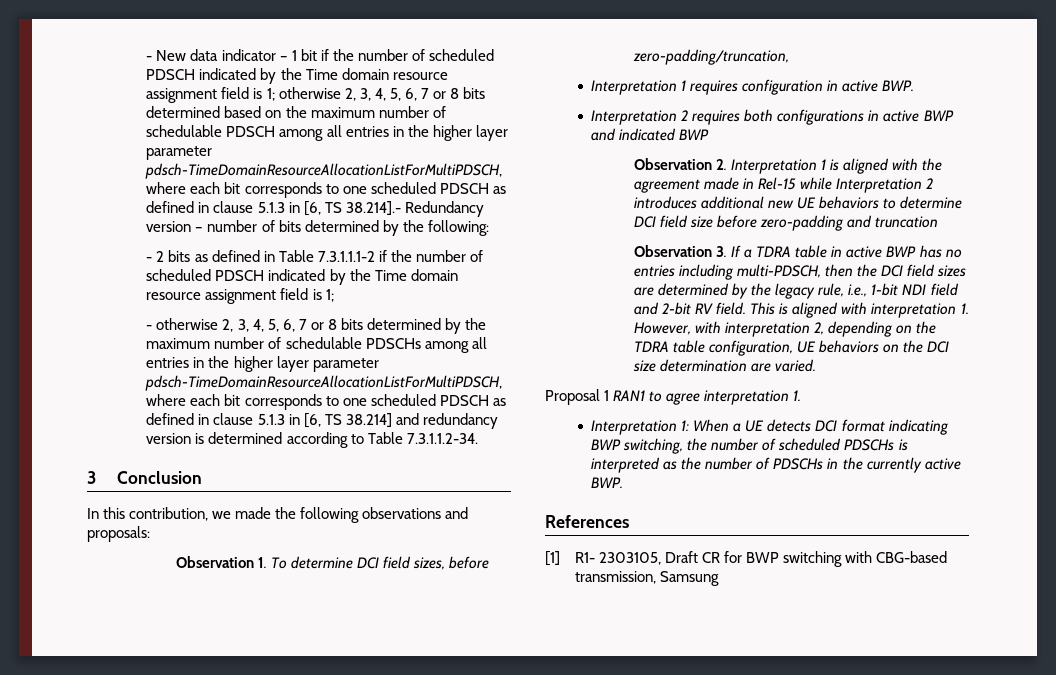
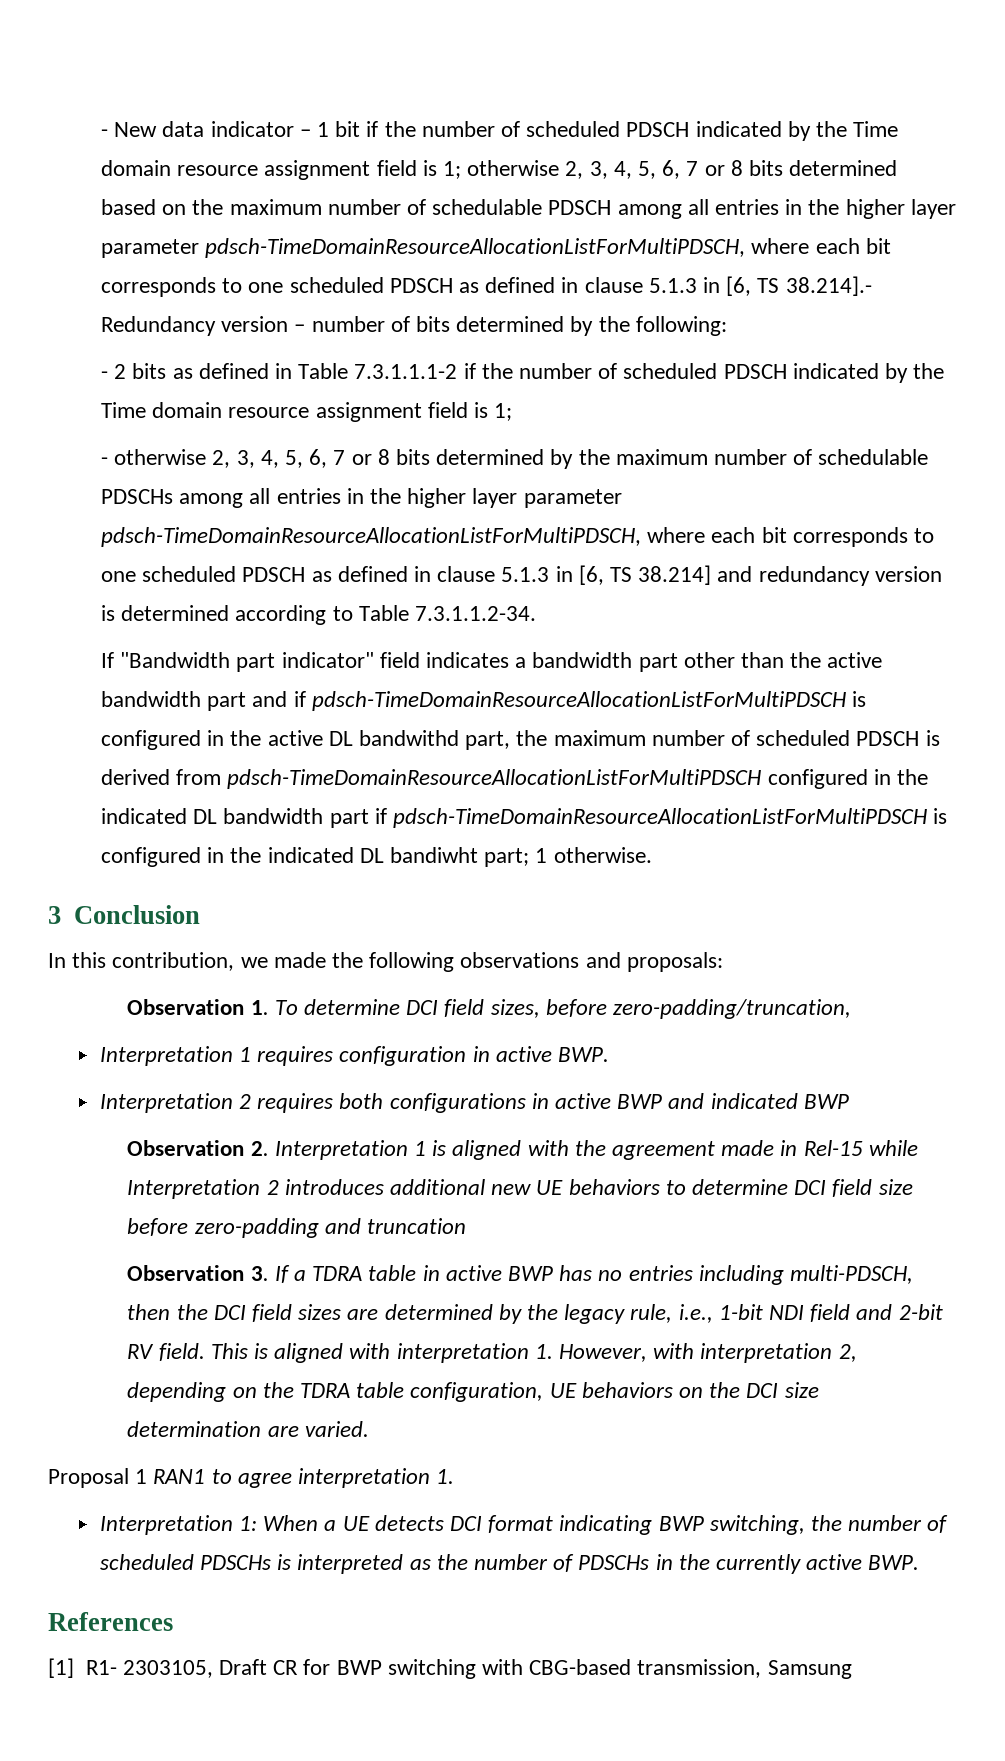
(478, 438) none -> [100,652,883,672] [100,691,866,711] [100,730,940,750] [100,769,928,789] [100,808,948,828] [100,847,652,867] // If "Bandwidth part indicator" field indicates a bandwidth part other than the active bandwidth part and if pdsch-TimeDomainResourceAllocationListForMultiPDSCH is configured in the active DL bandwithd part, the maximum number of scheduled PDSCH is derived from pdsch-TimeDomainResourceAllocationListForMultiPDSCH configured in the indicated DL bandwidth part if pdsch-TimeDomainResourceAllocationListForMultiPDSCH is configured in the indicated DL bandiwht part; 1 otherwise.

